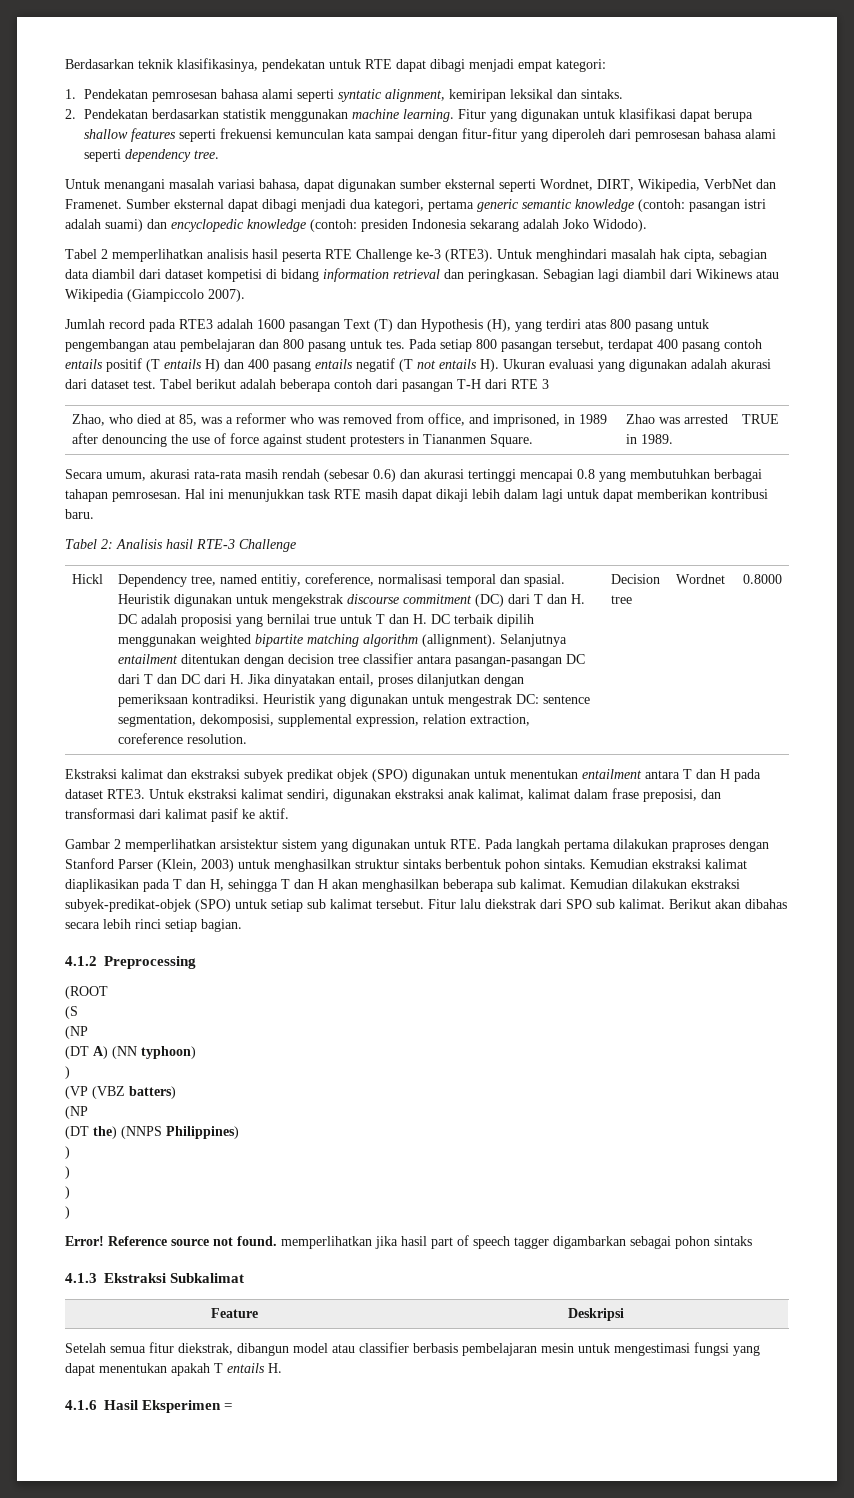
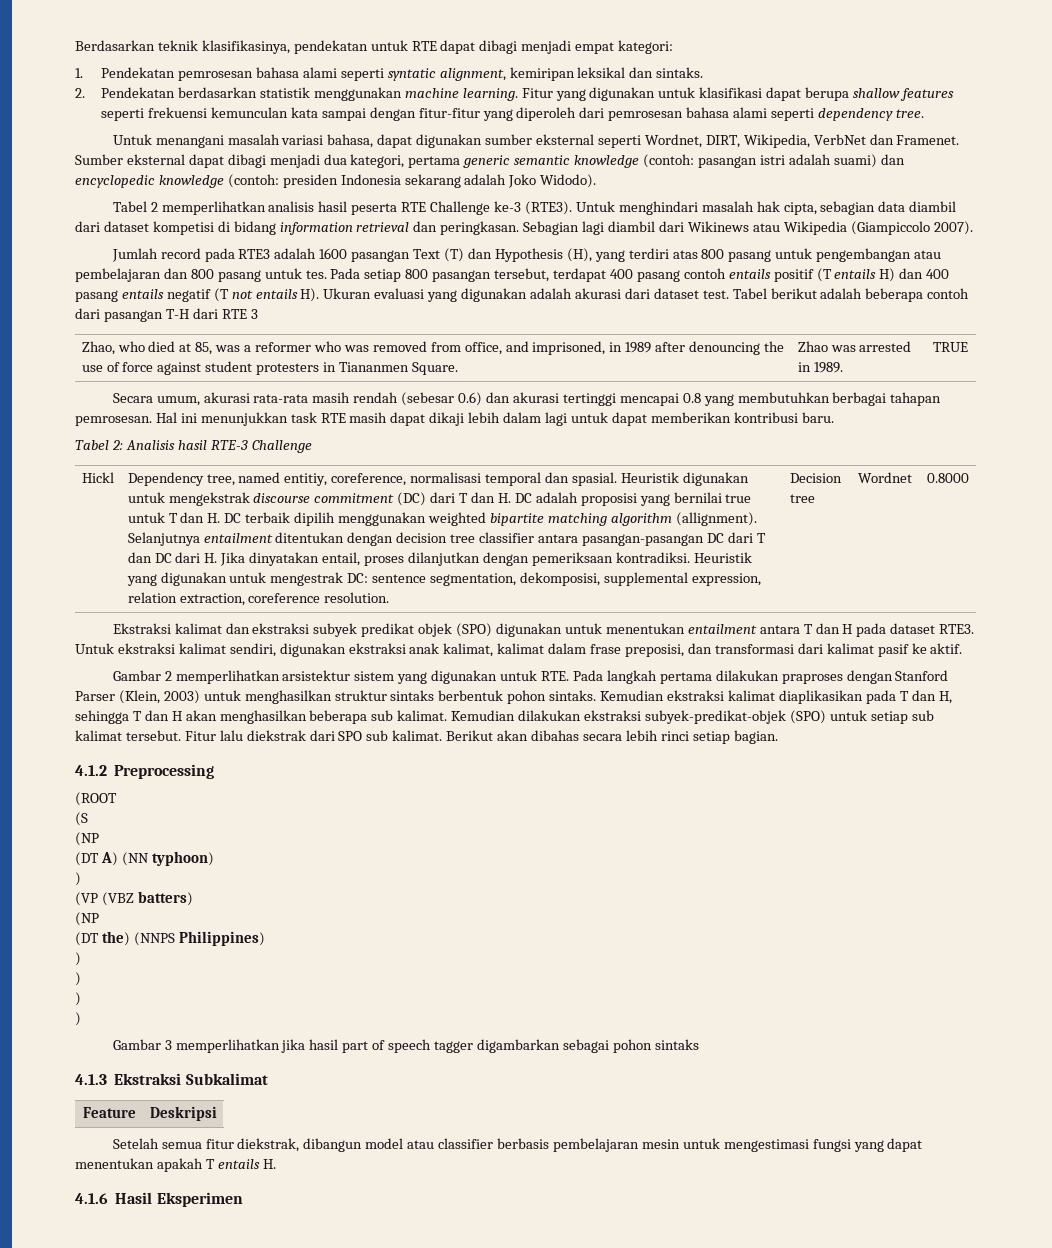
[65,1236,277,1246] Error! Reference source not found. -> [112,1039,172,1050] Gambar 3
[224,1403,234,1410] = -> (243, 1199) none

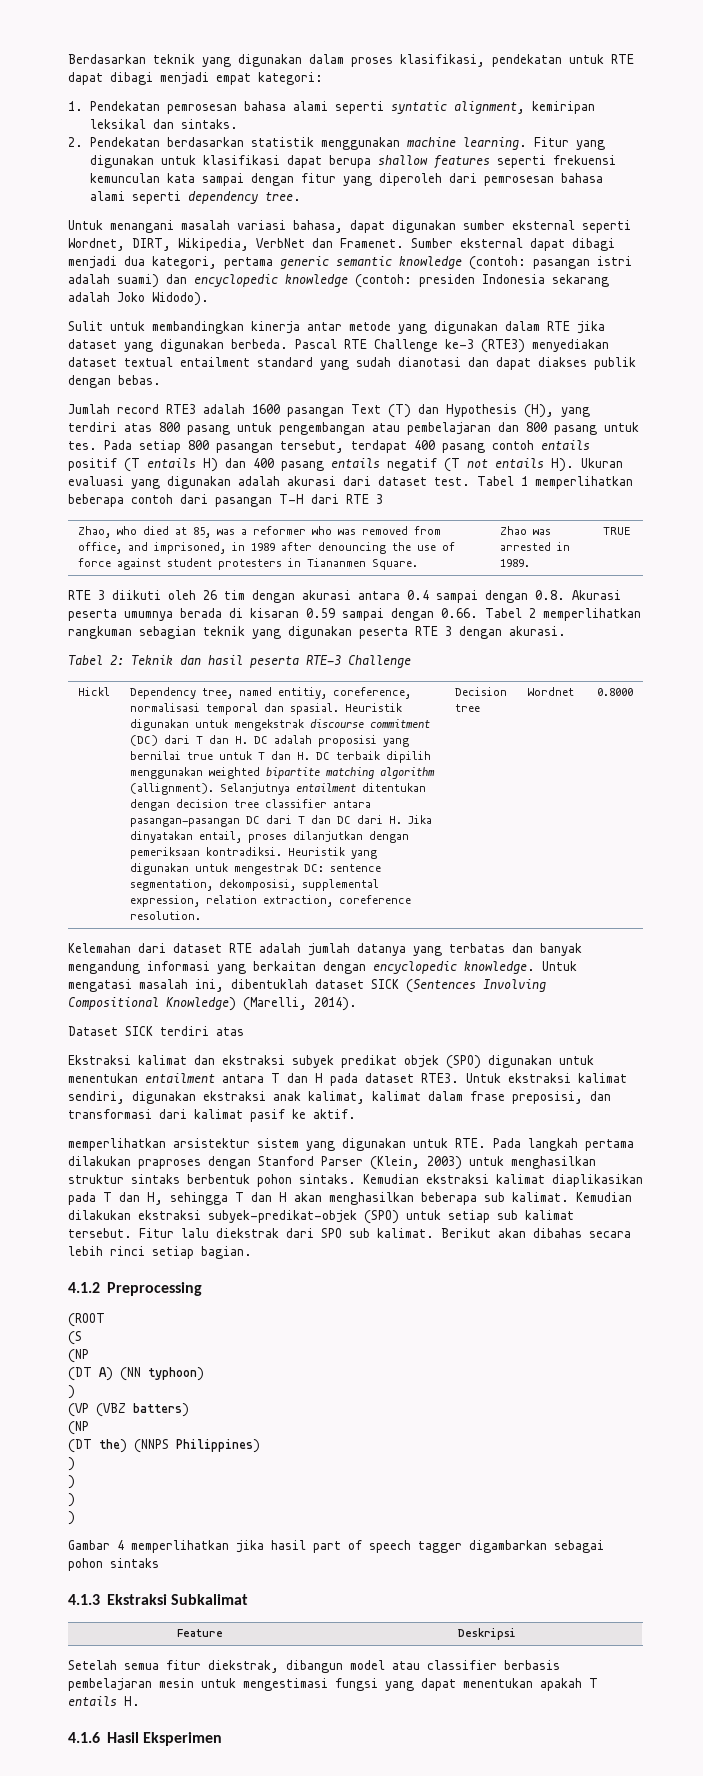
[201,40,290,54] klasifikasinya, -> [202,54,485,67] yang digunakan dalam proses klasifikasi,
[418,108,480,118] fitur-fitur -> [300,173,336,183] fitur
[112,201,957,215] [75,221,973,235] Tabel 2 memperlihatkan analisis hasil peserta RTE Challenge ke-3 (RTE3). Untuk menghindari masalah hak cipta, sebagian data diambil dari dataset kompetisi di bidang information retrieval dan peringkasan. Sebagian lagi diambil dari Wikinews atau Wikipedia (Giampiccolo 2007). -> [68,321,605,334] [68,339,609,353] [68,357,636,370] [68,375,161,388] Sulit untuk membandingkan kinerja antar metode yang digunakan dalam RTE jika dataset yang digunakan berbeda. Pascal RTE Challenge ke-3 (RTE3) menyediakan dataset textual entailment standard yang sudah dianotasi dan dapat diakses publik dengan bebas.
[204,248,235,262] pada -> (159, 409) none
[770,288,863,299] berikut adalah -> [521,476,633,489] 1 memperlihatkan
[112,392,942,406] [75,412,834,426] [75,440,207,450] Secara umum, akurasi rata-rata masih rendah (sebesar 0.6) dan akurasi tertinggi mencapai 0.8 yang membutuhkan berbagai tahapan pemrosesan. Hal ini menunjukkan task RTE masih dapat dikaji lebih dalam lagi untuk dapat memberikan kontribusi baru. // Tabel 2: Analisis hasil -> [68,590,621,603] [68,608,641,621] [68,626,566,639] [68,655,299,668] RTE 3 diikuti oleh 26 tim dengan akurasi antara 0.4 sampai dengan 0.8. Akurasi peserta umumnya berada di kisaran 0.59 sampai dengan 0.66. Tabel 2 memperlihatkan rangkuman sebagian teknik yang digunakan peserta RTE 3 dengan akurasi. // Tabel 2: Teknik dan hasil peserta
(970, 478) none -> [68,943,582,956] [68,961,577,974] [68,979,546,993] [68,997,357,1011] [68,1026,244,1036] // Kelemahan dari dataset RTE adalah jumlah datanya yang terbatas dan banyak mengandung informasi yang berkaitan dengan encyclopedic knowledge. Untuk mengatasi masalah ini, dibentuklah dataset SICK (Sentences Involving Compositional Knowledge) (Marelli, 2014). // Dataset SICK terdiri atas
[112,670,172,681] Gambar 2 -> (356, 1114) none
[164,1040,172,1050] 3 -> [117,1540,124,1550] 4

